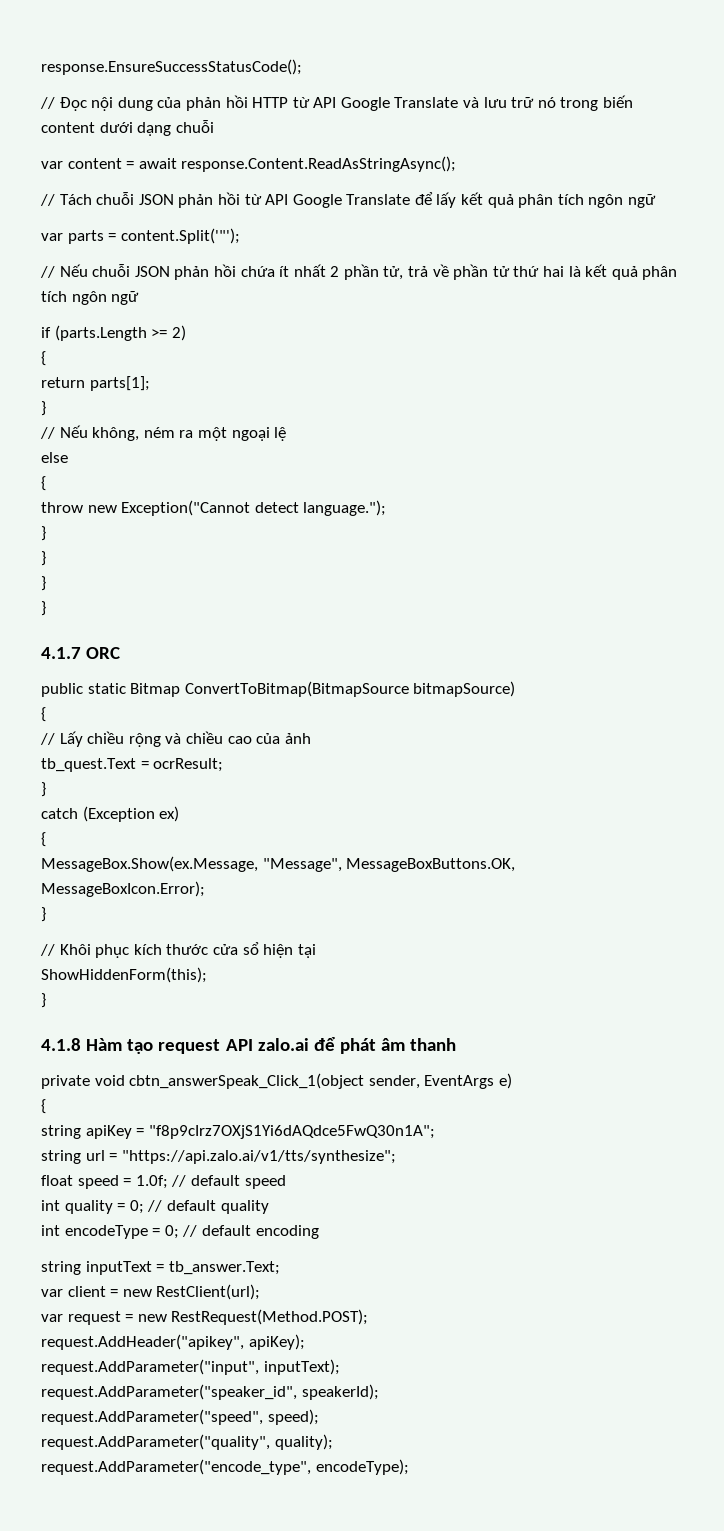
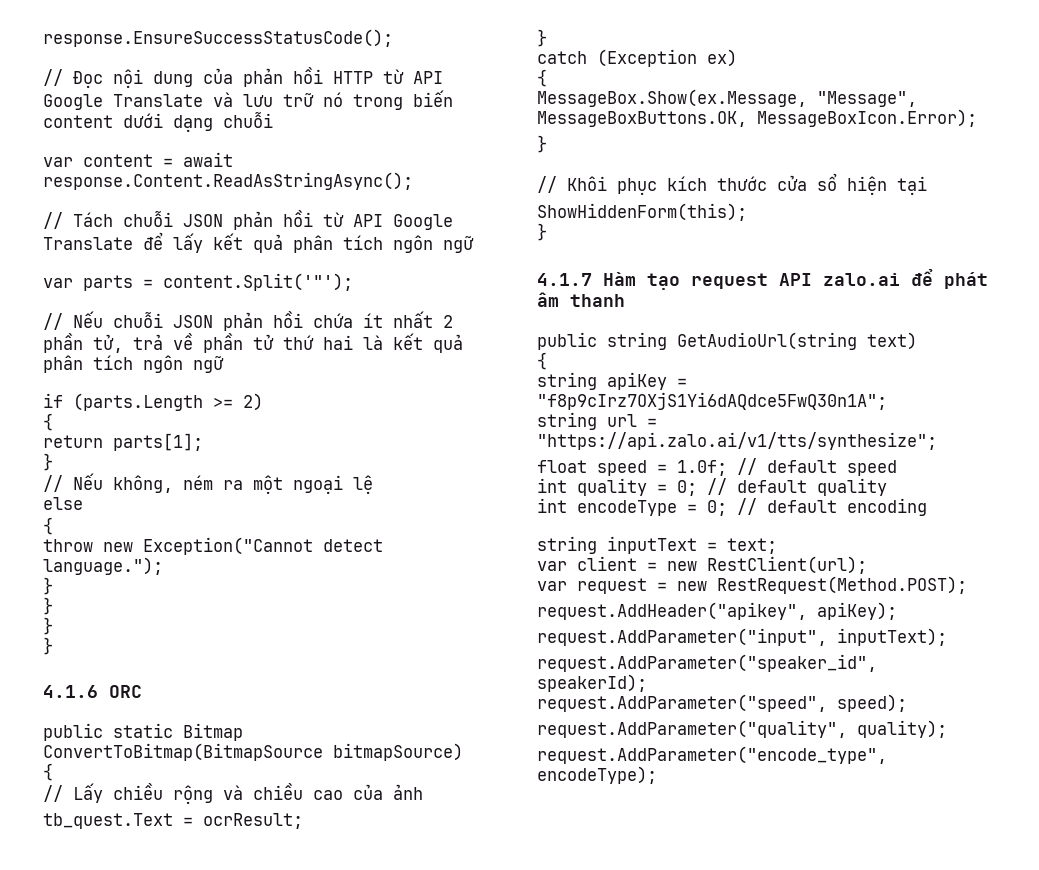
[41,647,81,659] 4.1.7 -> [43,685,98,698] 4.1.6
[41,1038,81,1051] 4.1.8 -> [537,273,592,286] 4.1.7
[41,1073,512,1089] private void cbtn_answerSpeak_Click_1(object sender, EventArgs e) -> [537,332,917,350] public string GetAudioUrl(string text)
[168,1261,280,1275] tb_answer.Text; -> [727,538,777,554] text;

